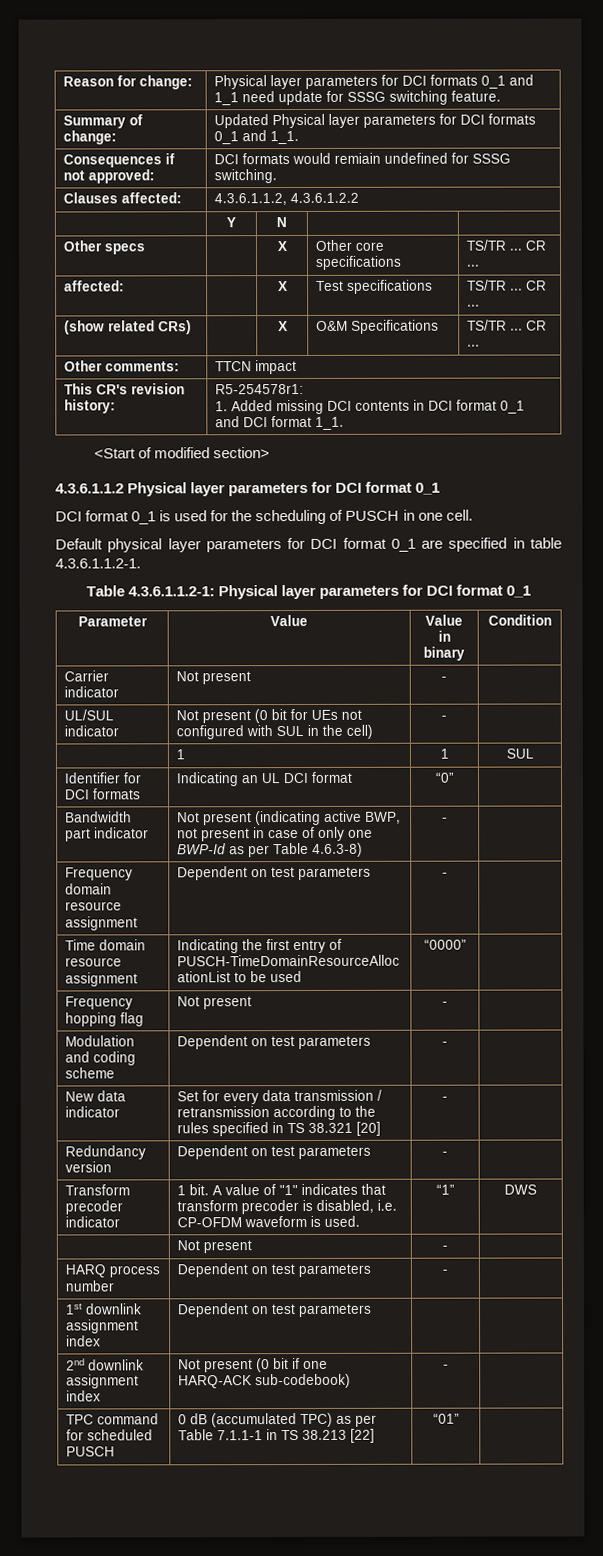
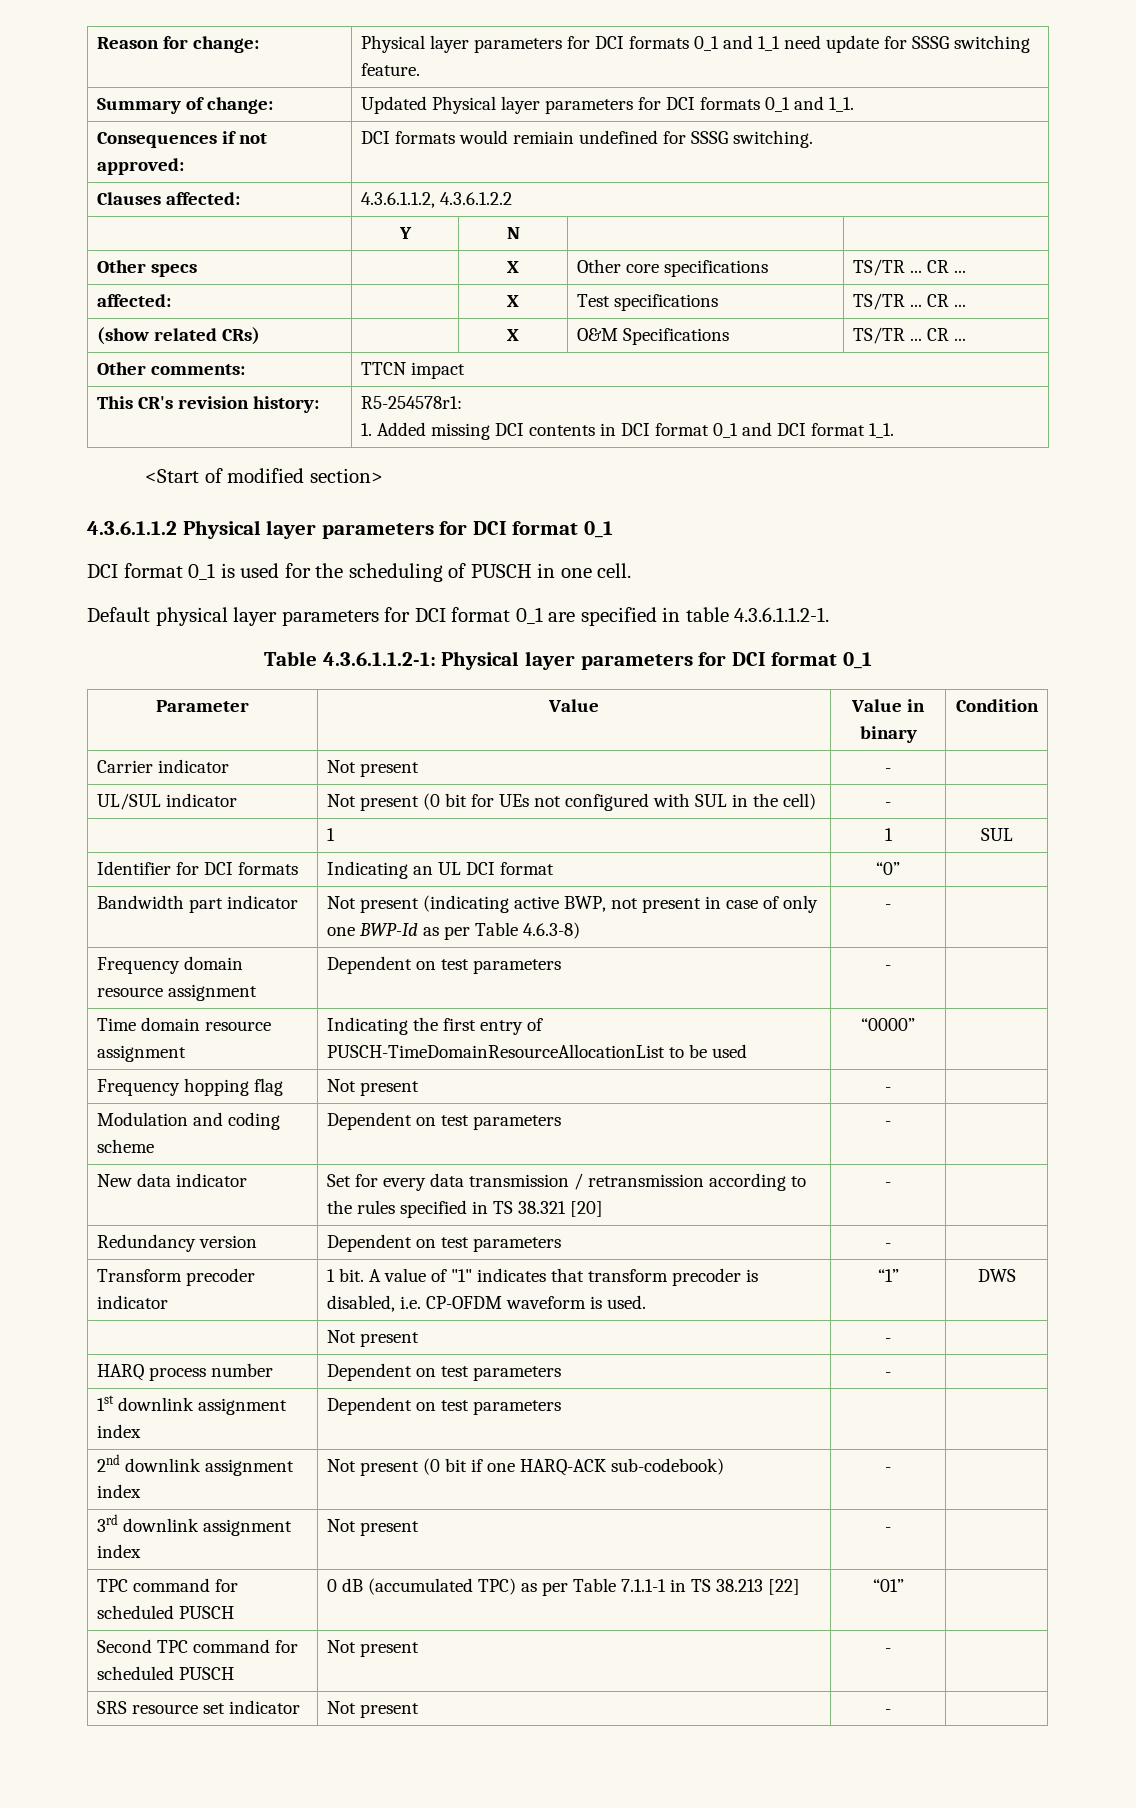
(450, 1366) none -> [96,1514,292,1536] [96,1544,141,1558] [326,1519,419,1536] [885,1527,891,1532] // 3rd downlink assignment index | Not present | - |
(460, 1418) none -> [96,1639,298,1653] [96,1666,234,1680] [326,1640,419,1657] [885,1648,891,1653] [96,1700,300,1714] [326,1701,419,1718] [885,1709,891,1714] // Second TPC command for scheduled PUSCH | Not present | - | // SRS resource set indicator | Not present | - |

